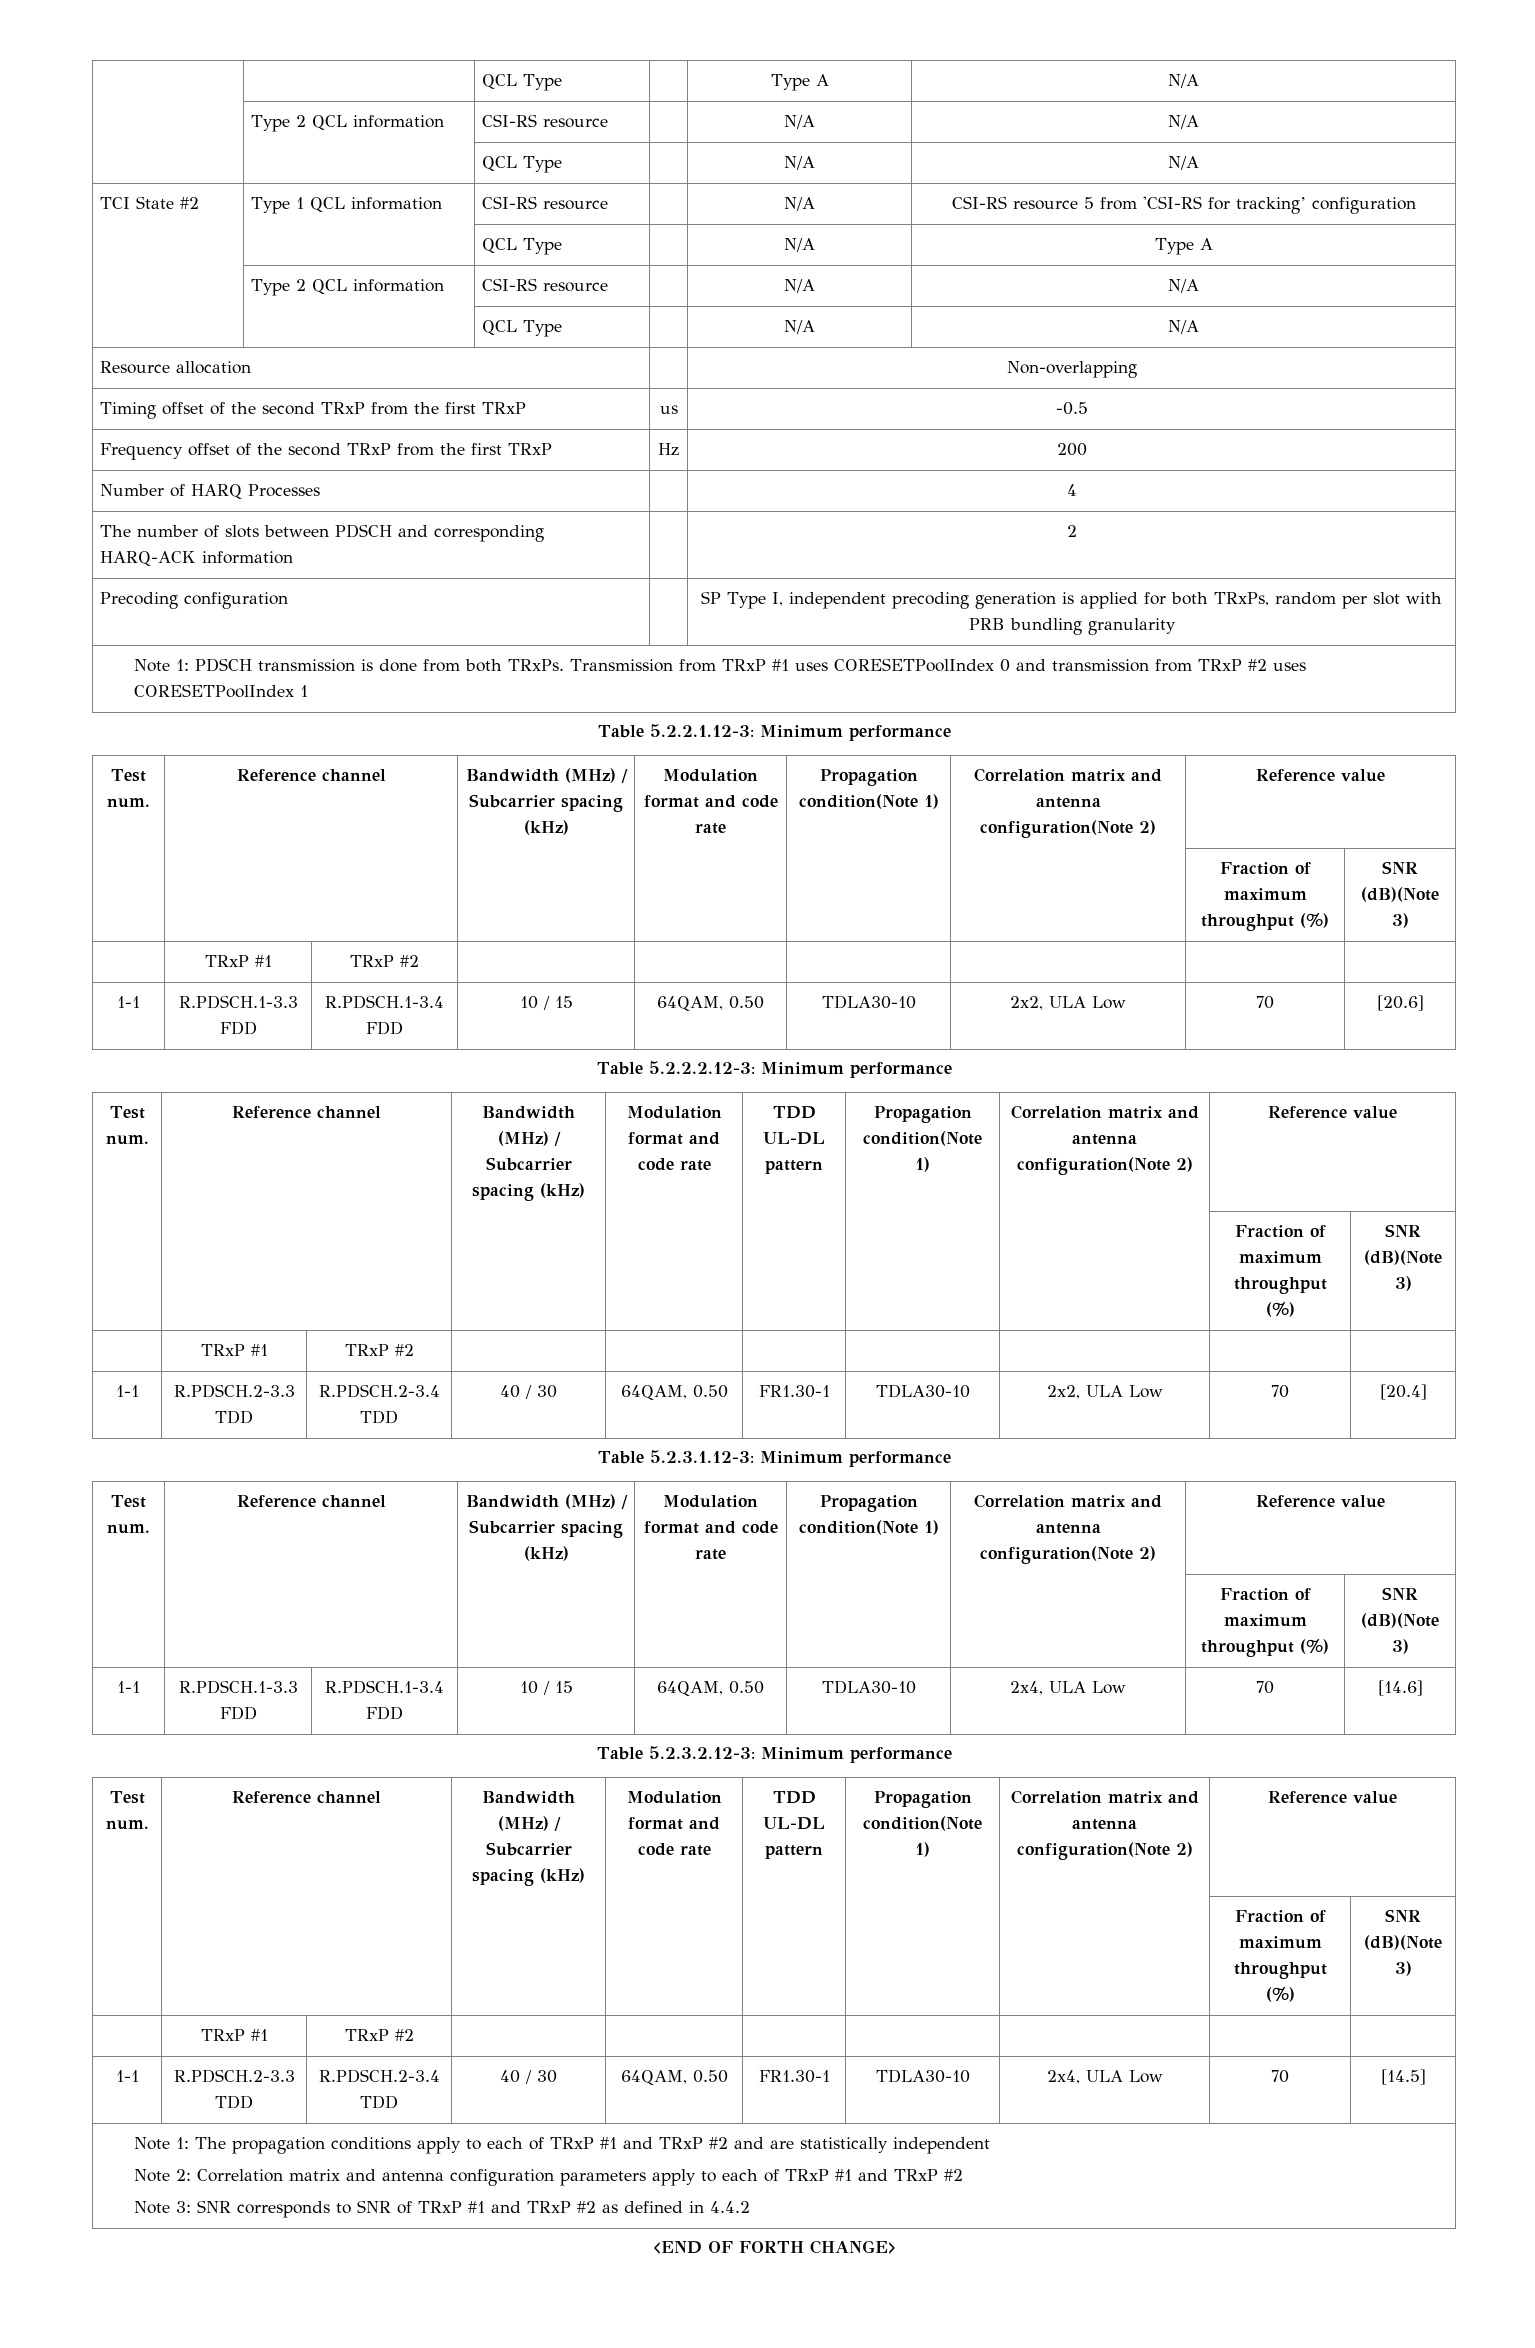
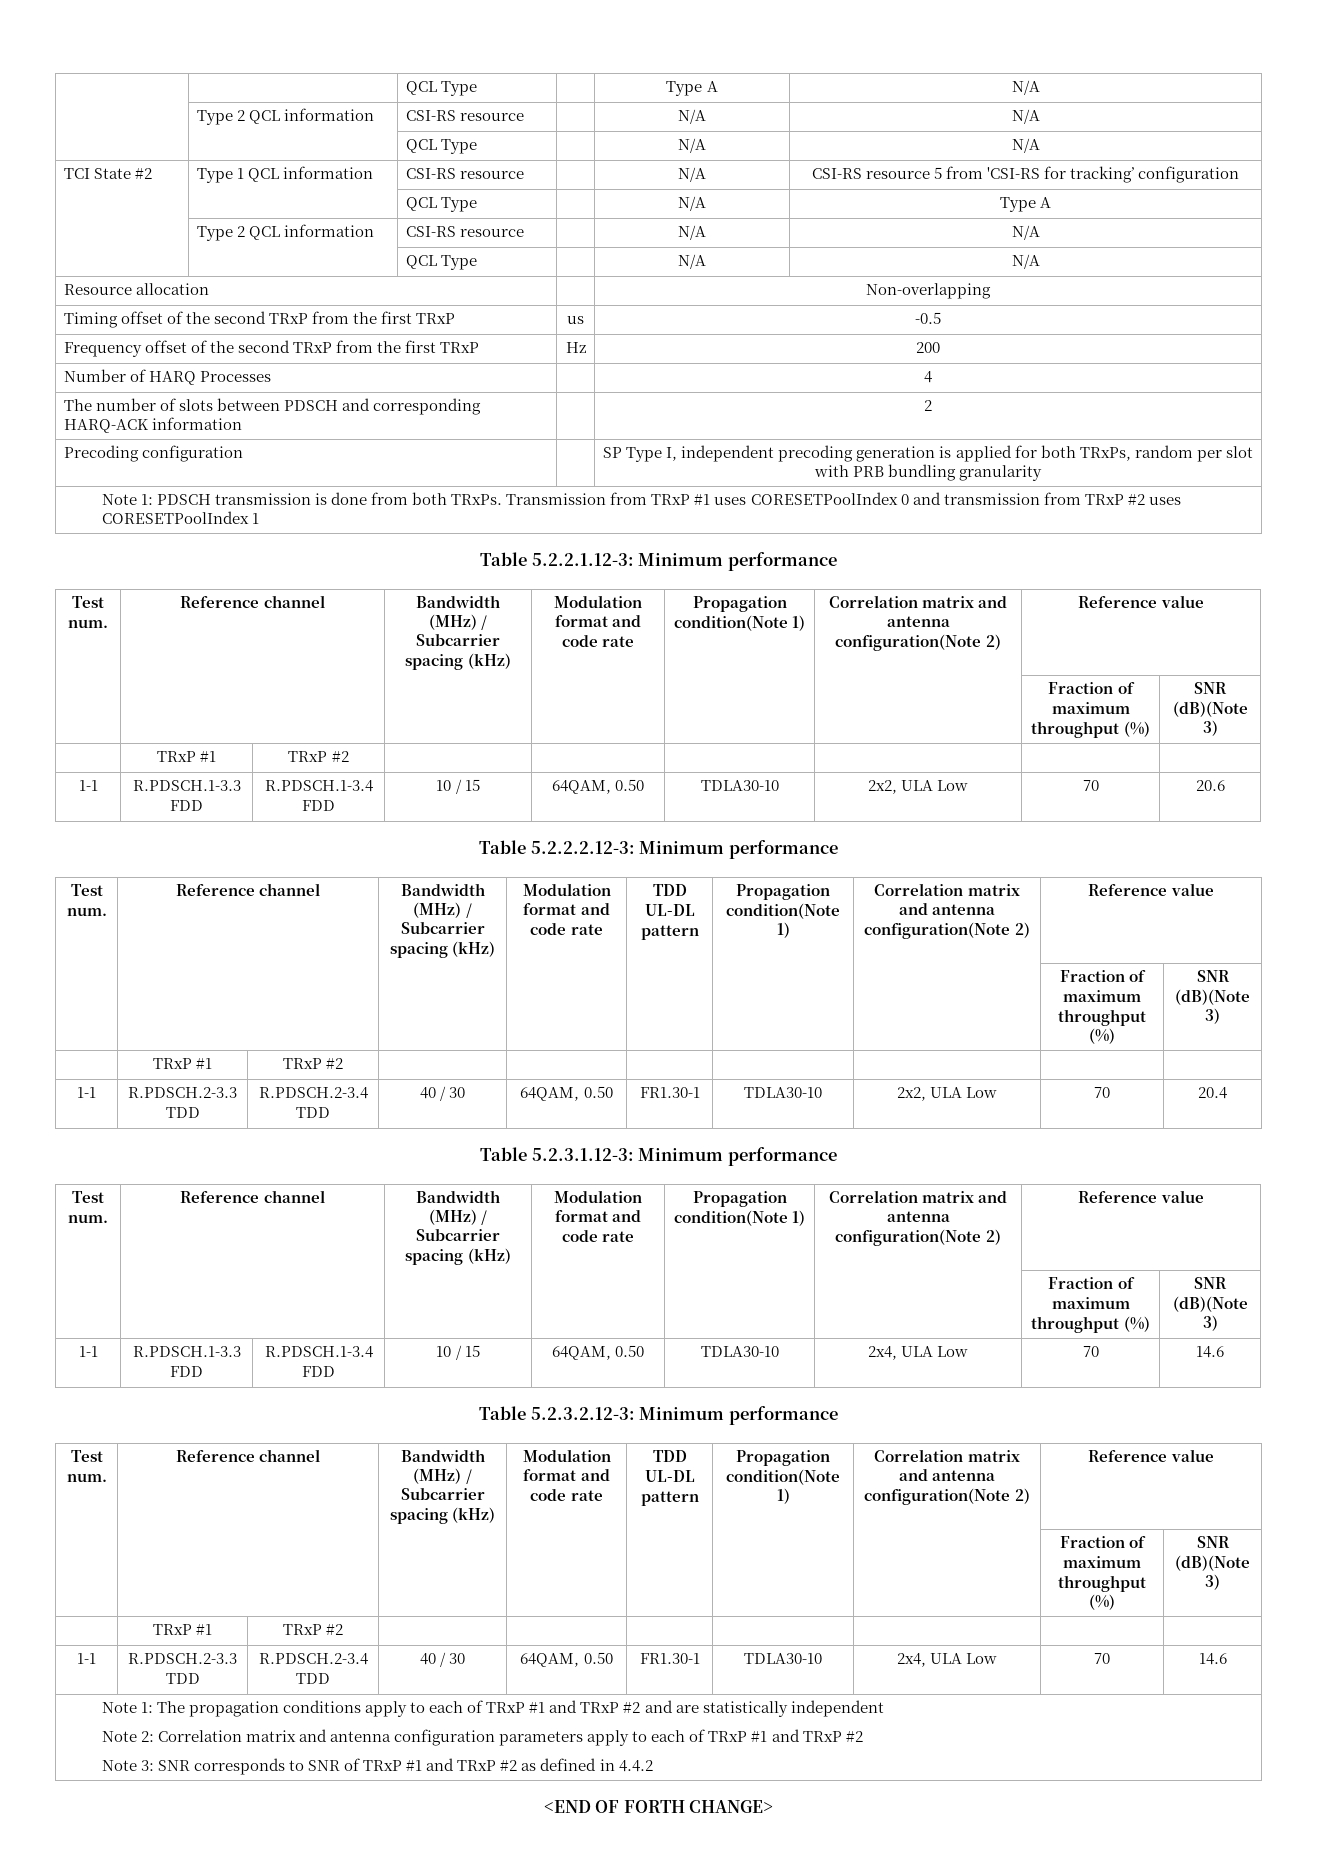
[1376,995,1424,1011] [20.6] -> [1195,780,1225,791] 20.6
[1379,1384,1427,1400] [20.4] -> [1198,1087,1227,1099] 20.4
[1377,1680,1423,1696] [14.6] -> [1196,1346,1224,1358] 14.6
[1380,2069,1426,2085] [14.5] -> [1198,1653,1227,1665] 14.6

